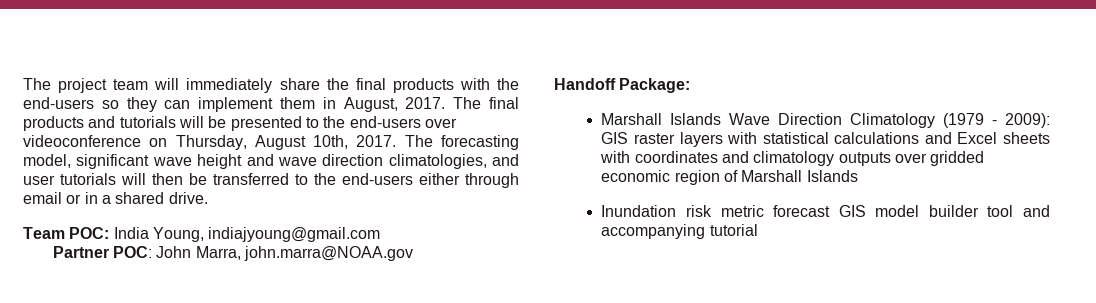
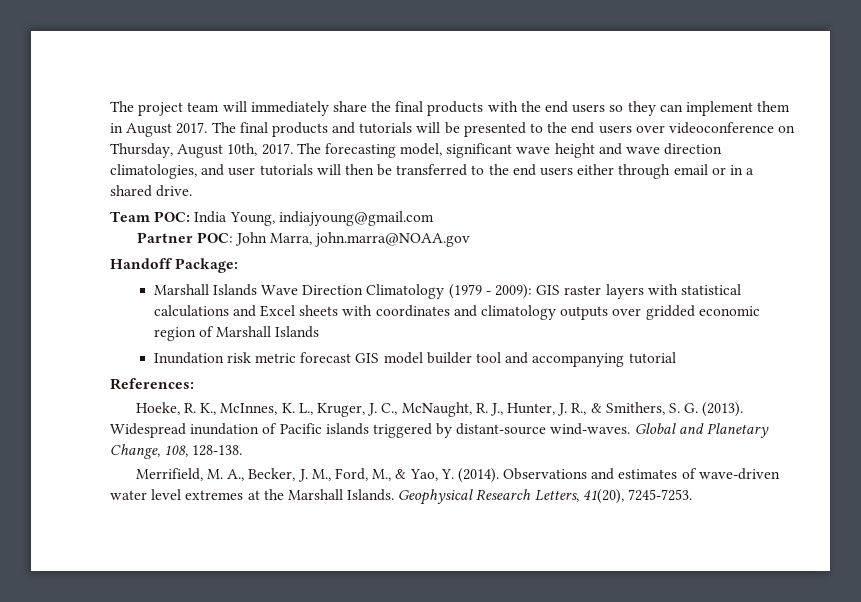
[23,97,94,109] end-users -> [545,101,606,113] end users
[343,97,398,112] August, -> [126,123,173,137] August
[349,116,421,128] end-users -> [571,122,632,134] end users
[342,173,413,185] end-users -> [512,164,574,176] end users
(758, 230) none -> [110,378,194,390] [135,402,744,417] [110,423,770,438] [110,444,243,459] [135,468,780,483] [110,489,693,505] // References: // Hoeke, R. K., McInnes, K. L., Kruger, J. C., McNaught, R. J., Hunter, J. R., & Smithers, S. G. (2013). Widespread inundation of Pacific islands triggered by distant-source wind-waves. Global and Planetary Change, 108, 128-138. // Merrifield, M. A., Becker, J. M., Ford, M., & Yao, Y. (2014). Observations and estimates of wave‐driven water level extremes at the Marshall Islands. Geophysical Research Letters, 41(20), 7245-7253.

